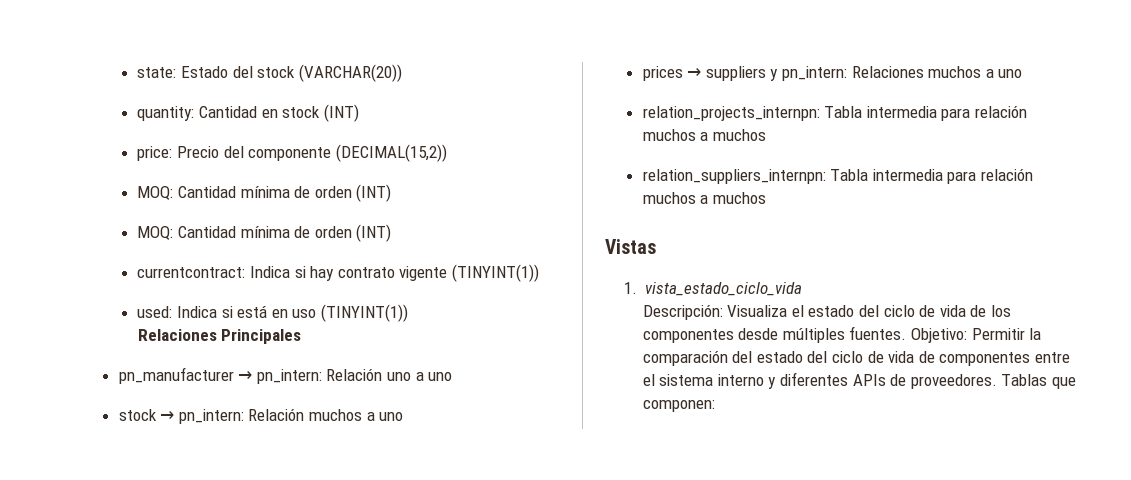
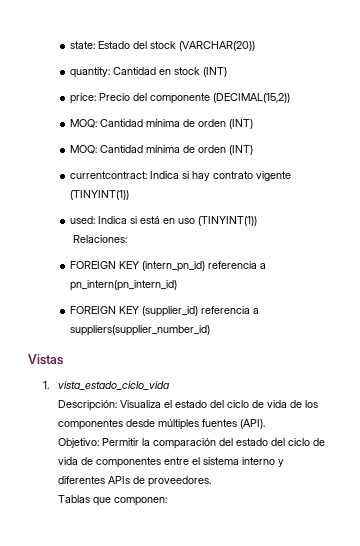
[137,329,302,344] [118,367,453,384] [118,408,404,424] [642,66,1023,81] [642,105,1027,121] [642,129,766,141] [642,168,1033,184] [642,192,766,204] Relaciones Principales // pn_manufacturer → pn_intern: Relación uno a uno // stock → pn_intern: Relación muchos a uno // prices → suppliers y pn_intern: Relaciones muchos a uno // relation_projects_internpn: Tabla intermedia para relación muchos a muchos // relation_suppliers_internpn: Tabla intermedia para relación muchos a muchos -> [73,235,128,243] [70,261,267,272] [70,280,178,291] [70,306,260,317] [70,325,211,336] Relaciones: // FOREIGN KEY (intern_pn_id) referencia a pn_intern(pn_intern_id) // FOREIGN KEY (supplier_id) referencia a suppliers(supplier_number_id)
[849,326,907,340] fuentes. -> [202,419,266,429] fuentes (API). //
(997, 381) none -> (212, 481) //

